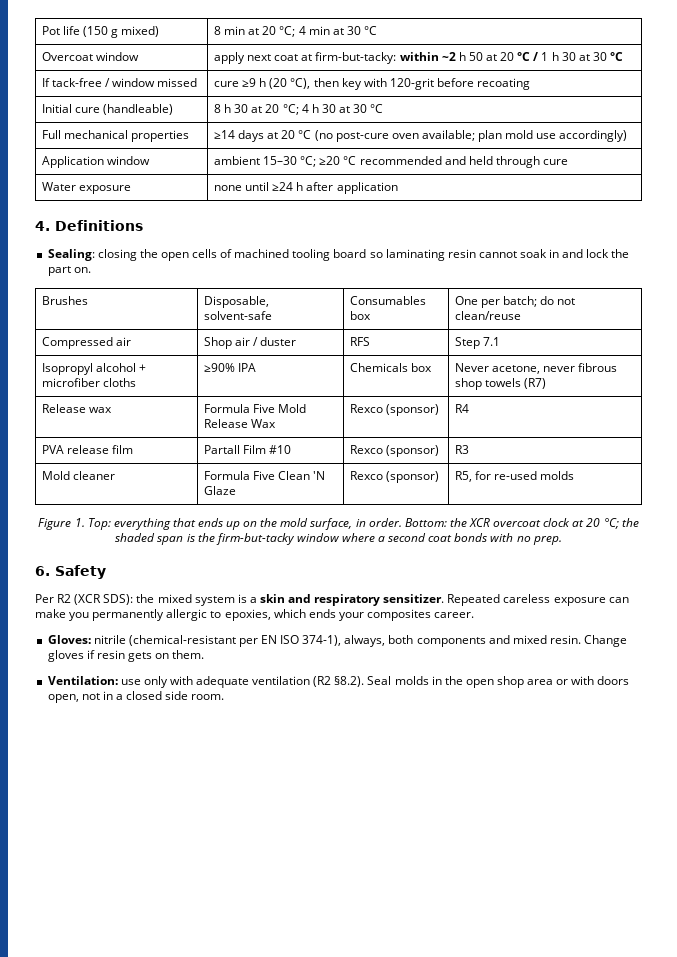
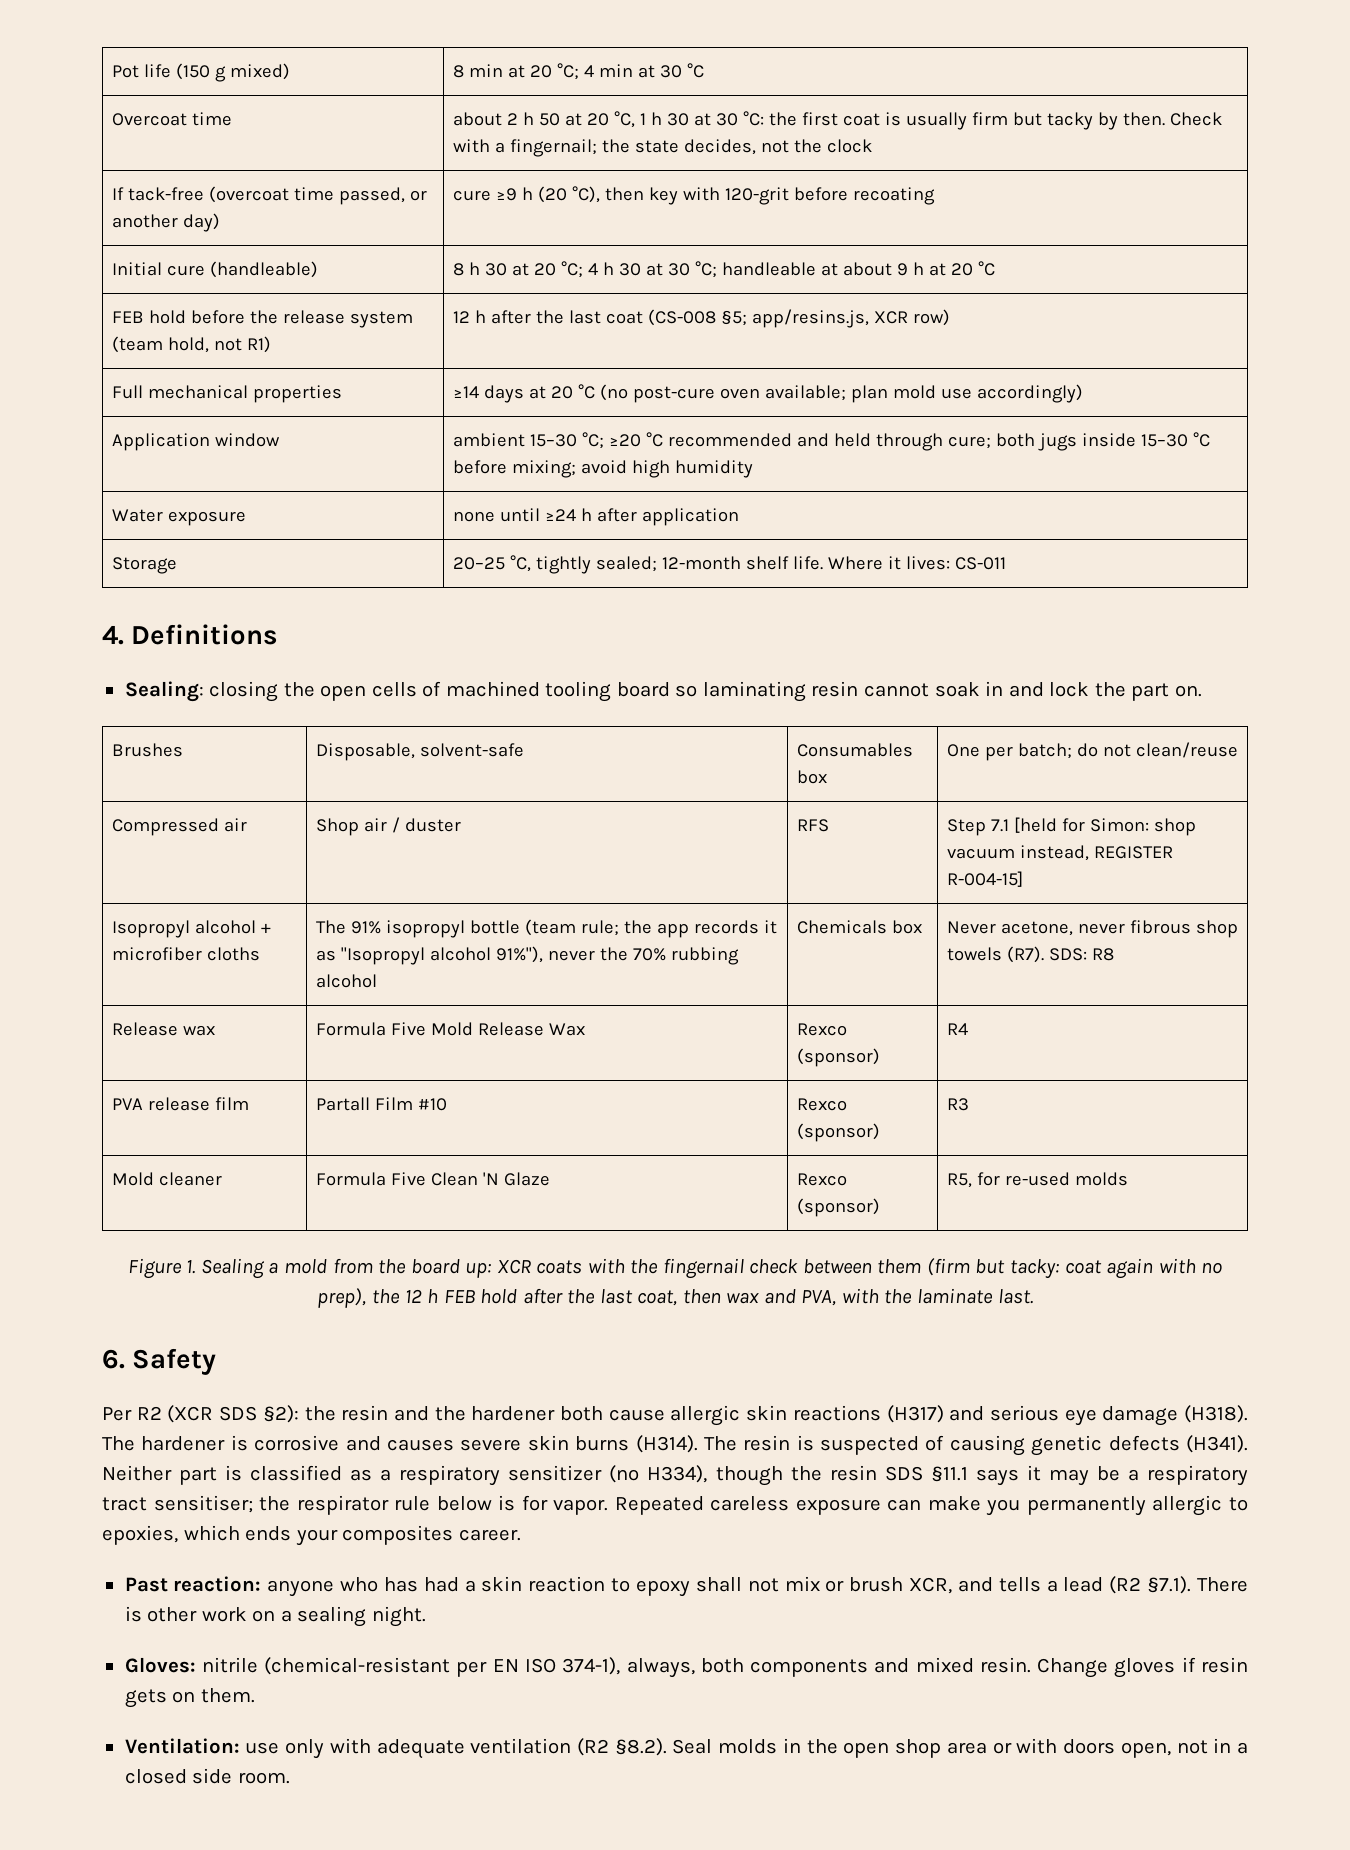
[96,52,140,61] [214,52,456,64] window | apply next coat at firm-but-tacky: within ~2 -> [191,112,232,126] [452,112,518,126] time | about 2
[517,52,539,61] °C / -> [613,111,635,128] °C,
[609,52,623,61] [42,78,198,87] °C // If tack-free / window missed -> [742,111,1222,130] [452,139,872,157] [111,186,427,205] [111,213,220,232] °C: the first coat is usually firm but tacky by then. Check with a fingernail; the state decides, not the clock // If tack-free (overcoat time passed, or another day)
[370,104,384,113] °C -> [694,261,995,278] [111,310,413,328] [111,336,271,353] [452,309,950,328] °C; handleable at about 9 h at 20 °C // FEB hold before the release system (team hold, not R1) | 12 h after the last coat (CS-008 §5; app/resins.js, XCR row)
[542,159,568,165] cure -> [947,432,1210,451] [452,460,753,478] cure; both jugs inside 15–30 °C before mixing; avoid high humidity
(398, 188) none -> [111,557,177,574] [452,555,1006,574] // Storage | 20–25 °C, tightly sealed; 12-month shelf life. Where it lives: CS-011
(501, 341) none -> [1013,817,1196,836] [946,845,1173,861] [946,871,1023,887] [held for Simon: shop vacuum instead, REGISTER R-004-15]
[204,363,257,372] ≥90% IPA -> [315,919,777,938] [315,946,739,965] [315,974,377,988] The 91% isopropyl bottle (team rule; the app records it as "Isopropyl alcohol 91%"), never the 70% rubbing alcohol
[524,378,547,389] (R7) -> [1006,946,1114,963] (R7). SDS: R8
[87,518,639,530] [115,533,562,545] Top: everything that ends up on the mold surface, in order. Bottom: the XCR overcoat clock at 20 °C; the shaded span is the firm-but-tacky window where a second coat bonds with no prep. -> [200,1258,1223,1279] [317,1288,1033,1308] Sealing a mold from the board up: XCR coats with the fingernail check between them (firm but tacky: coat again with no prep), the 12 h FEB hold after the last coat, then wax and PVA, with the laminate last.
[103,594,445,606] SDS): the mixed system is a skin and respiratory sensitizer. -> [219,1405,1249,1426] [102,1435,1249,1456] [102,1465,1248,1486] [102,1495,609,1515] SDS §2): the resin and the hardener both cause allergic skin reactions (H317) and serious eye damage (H318). The hardener is corrosive and causes severe skin burns (H314). The resin is suspected of causing genetic defects (H341). Neither part is classified as a respiratory sensitizer (no H334), though the resin SDS §11.1 says it may be a respiratory tract sensitiser; the respirator rule below is for vapor.
(475, 615) none -> [124,1576,1249,1597] [124,1606,426,1627] // Past reaction: anyone who has had a skin reaction to epoxy shall not mix or brush XCR, and tells a lead (R2 §7.1). There is other work on a sealing night.

